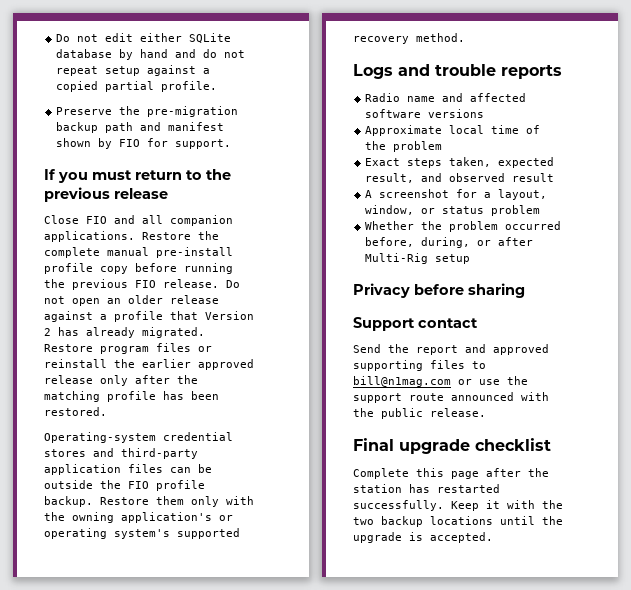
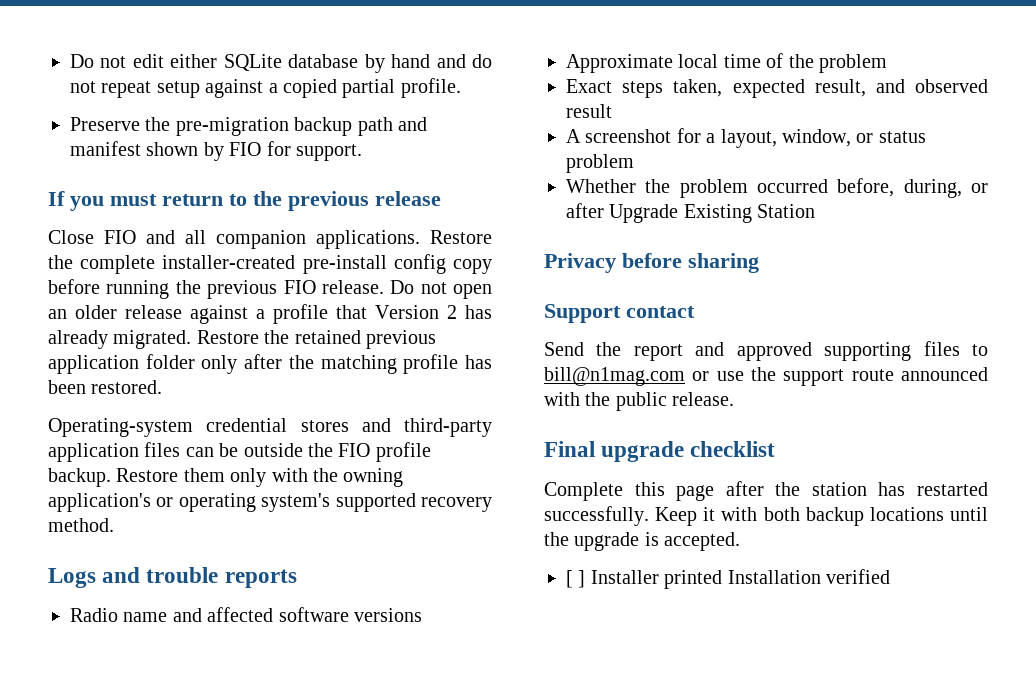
[107,247,233,258] [44,263,93,274] manual pre-install profile -> [162,254,446,274] installer-created pre-install config
[100,343,212,354] [44,359,254,370] [44,375,93,384] program files or reinstall the earlier approved release -> [264,330,436,349] [48,354,195,374] the retained previous application folder
[365,253,471,264] Multi-Rig setup -> [609,204,816,223] Upgrade Existing Station
[542,500,563,509] [353,517,374,525] the two -> [763,507,800,521] both
(493, 537) none -> [566,569,890,589] // [ ] Installer printed Installation verified

